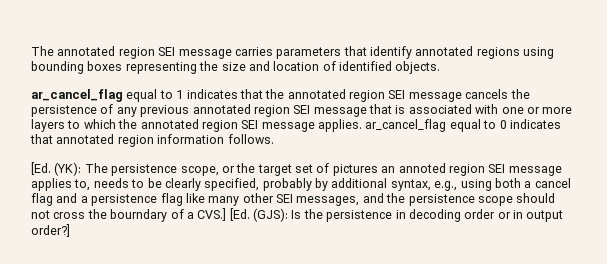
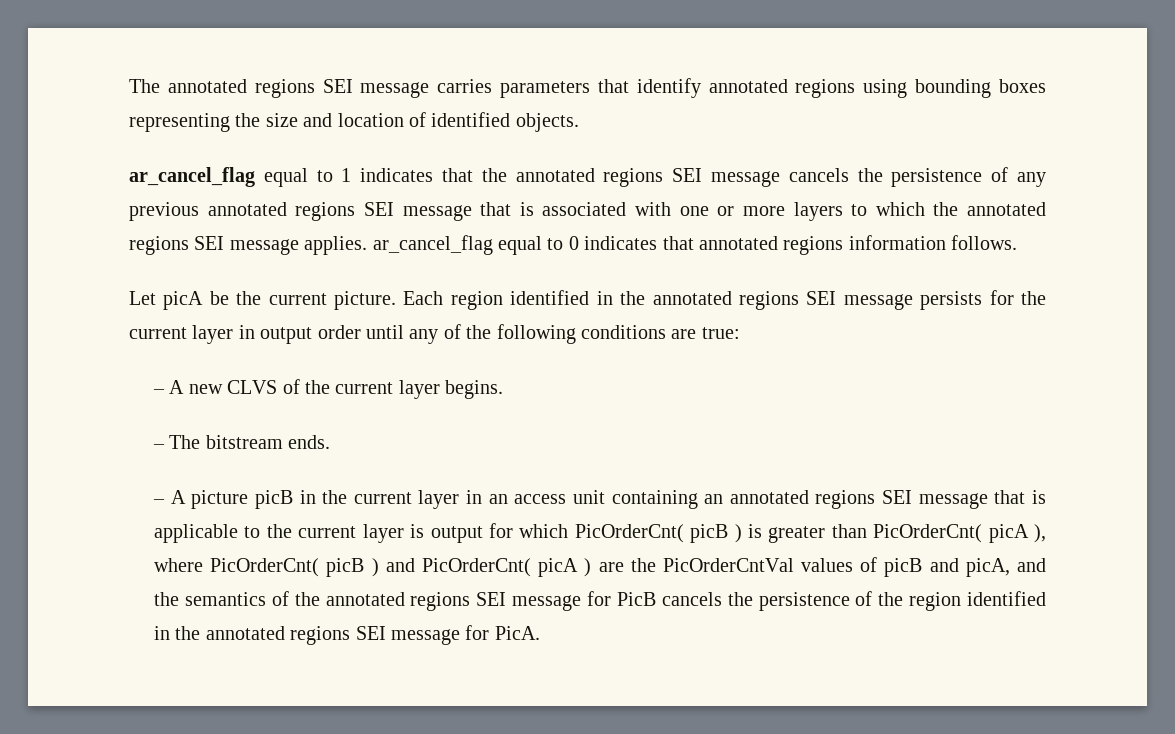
[118,47,155,59] region -> [254,79,315,98] regions
[349,90,385,102] region -> [603,168,664,187] regions
[253,105,290,117] region -> [295,202,356,221] regions
[201,120,238,132] region -> [129,236,189,255] regions
[117,135,154,147] region -> [783,236,844,255] regions
[31,162,562,176] [31,178,571,191] [31,193,556,206] [31,208,564,222] [31,224,70,237] [Ed. (YK): The persistence scope, or the target set of pictures an annoted region SEI message applies to, needs to be clearly specified, probably by additional syntax, e.g., using both a cancel flag and a persistence flag like many other SEI messages, and the persistence scope should not cross the bourndary of a CVS.] [Ed. (GJS): Is the persistence in decoding order or in output order?] -> [129,290,1046,310] [129,324,740,344] [153,379,504,399] [153,435,331,449] [153,490,1047,509] [154,523,1046,543] [154,557,1047,577] [154,591,1047,611] [154,625,540,645] Let picA be the current picture. Each region identified in the annotated regions SEI message persists for the current layer in output order until any of the following conditions are true: // – A new CLVS of the current layer begins. // – The bitstream ends. // – A picture picB in the current layer in an access unit containing an annotated regions SEI message that is applicable to the current layer is output for which PicOrderCnt( picB ) is greater than PicOrderCnt( picA ), where PicOrderCnt( picB ) and PicOrderCnt( picA ) are the PicOrderCntVal values of picB and picA, and the semantics of the annotated regions SEI message for PicB cancels the persistence of the region identified in the annotated regions SEI message for PicA.

